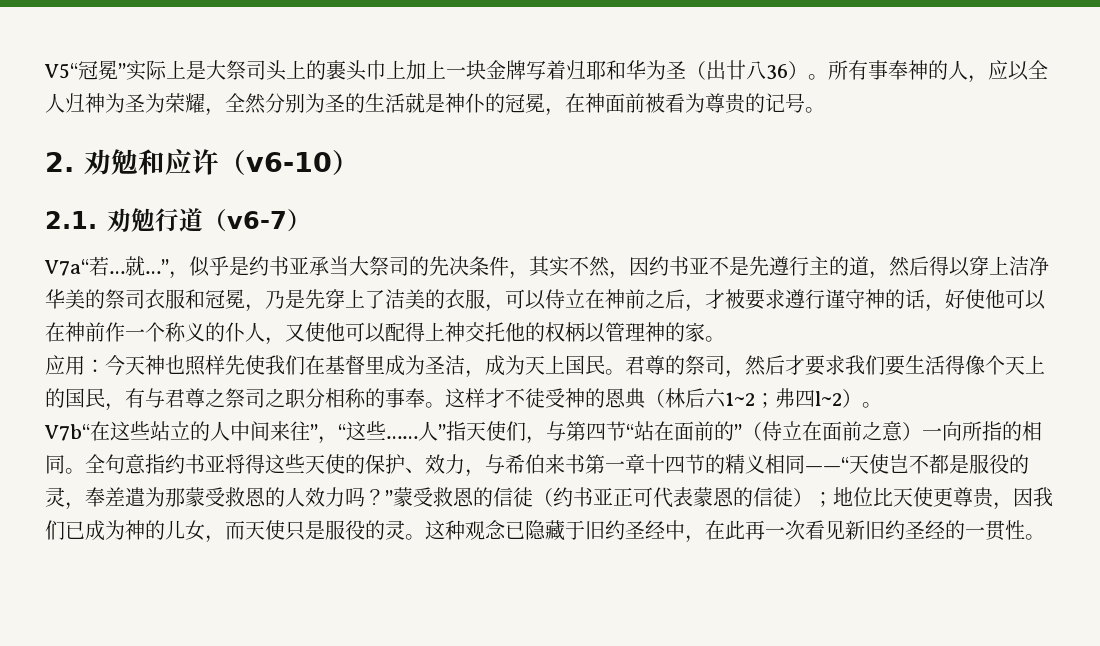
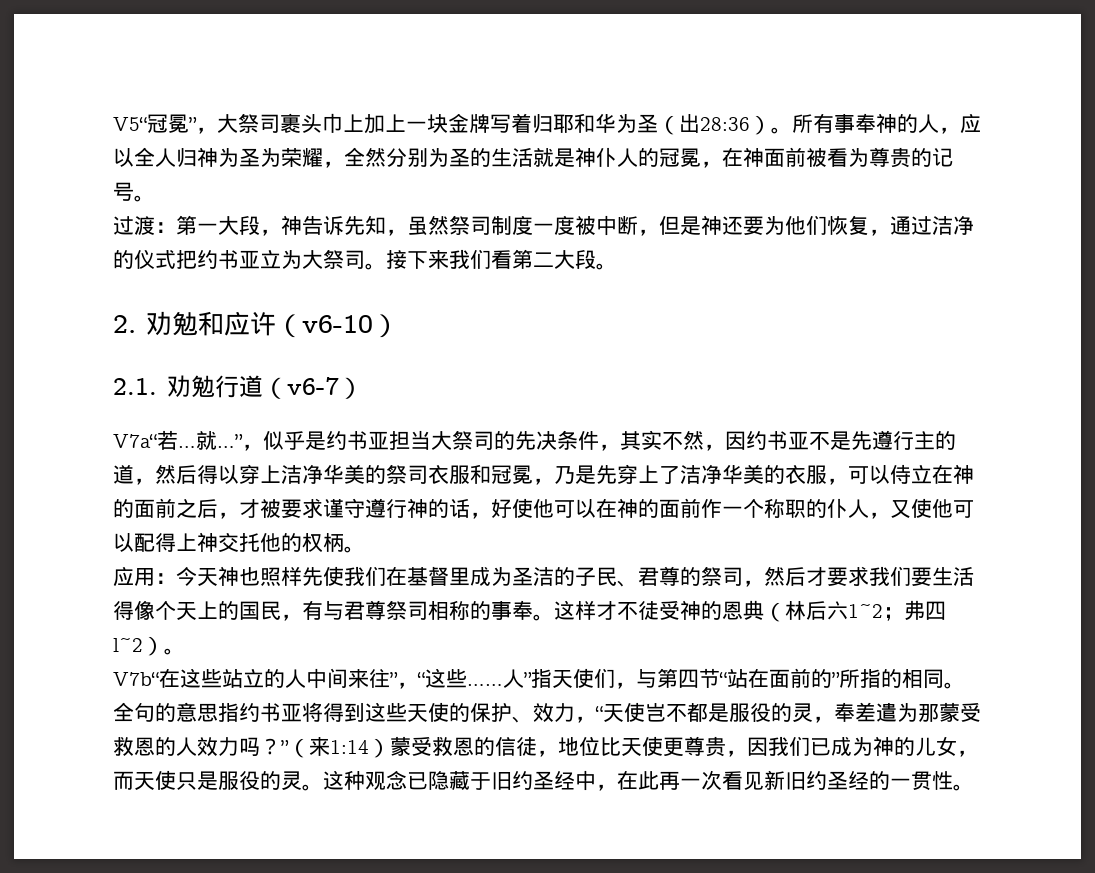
[126,60,326,81] 实际上是大祭司头上的 -> [196,113,280,134] ，大祭司
[726,60,788,80] 廿八36 -> [700,117,750,131] 28:36
(485, 103) none -> [617,148,638,167] 人
(825, 110) none -> [113,215,974,236] [113,249,617,270] // 过渡：第一大段，神告诉先知，虽然祭司制度一度被中断，但是神还要为他们恢复，通过洁净的仪式把约书亚立为大祭司。接下来我们看第二大段。
[309,256,329,276] 承 -> [389,431,410,450] 担
(405, 299) none -> [701,464,743,484] 净华
(625, 299) none -> [113,499,155,518] 的面
[785,289,865,309] 遵行谨守 -> [323,498,407,518] 谨守遵行
(85, 332) none -> [638,499,680,518] 的面
[185,322,205,342] 义 -> [785,499,806,518] 职
[585,322,705,343] 以管理神的家 -> (344, 542) none
[465,355,625,378] ，成为天上国民。 -> [554,567,638,587] 的子民、
[205,388,325,409] 之祭司之职分 -> [386,600,428,620] 祭司
[742,421,962,441] （侍立在面前之意）一向 -> (840, 679) none
[125,454,146,474] 意 -> [155,702,218,722] 的意思
(265, 464) none -> [344,703,365,722] 到
[485,454,849,474] 与希伯来书第一章十四节的精义相同——“ -> [595,706,603,720] “
(393, 497) none -> [288,737,390,758] （来1:14）
[533,487,833,508] （约书亚正可代表蒙恩的信徒）； -> [537,750,558,757] ，

